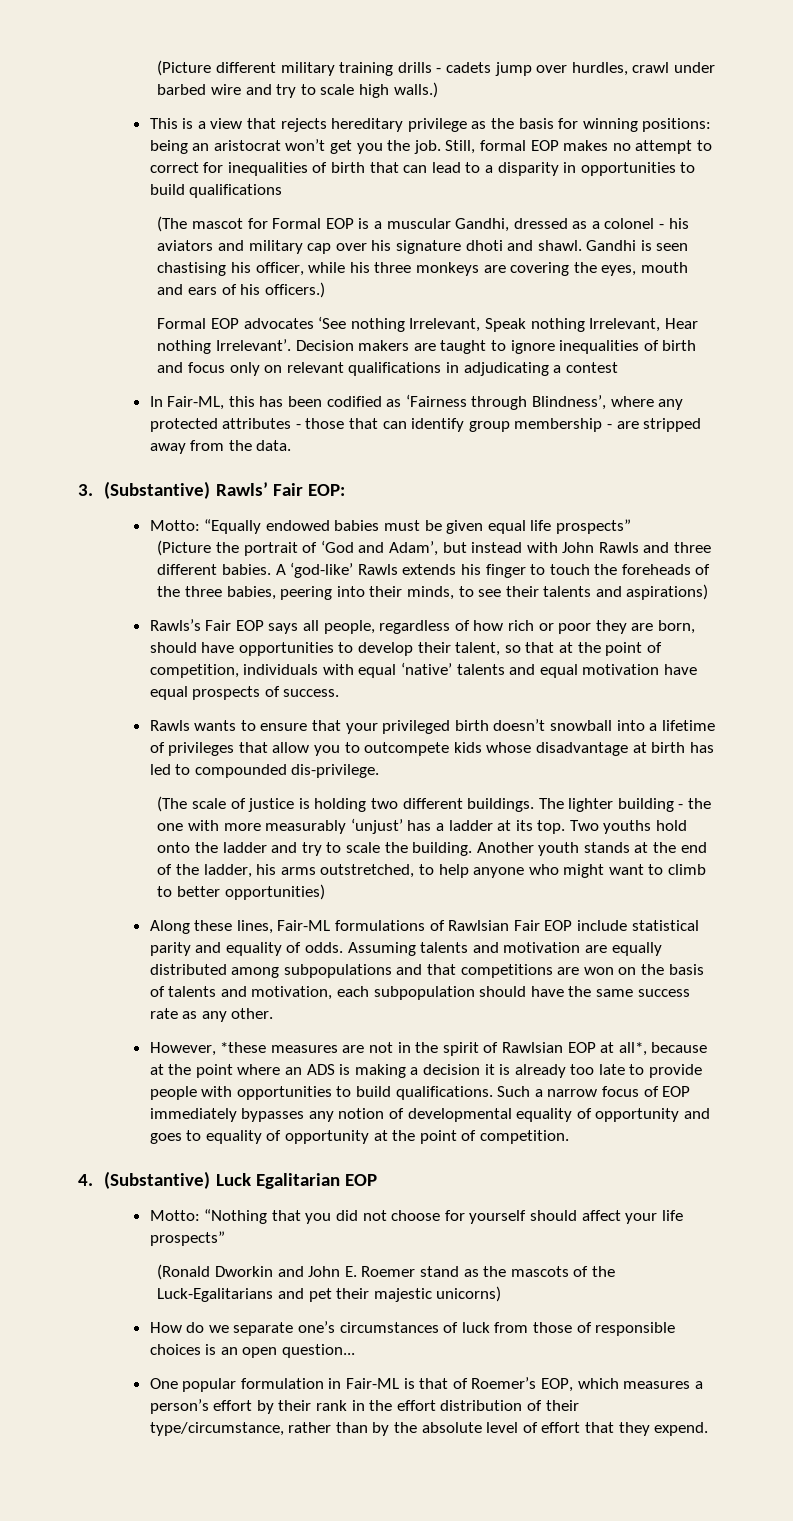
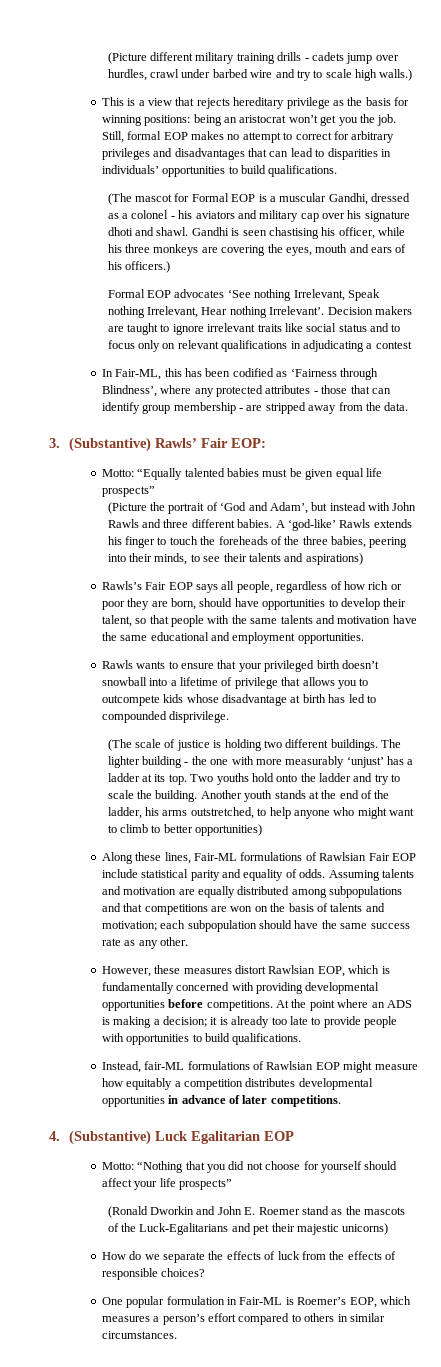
[227,162,365,176] inequalities of birth -> [351,131,395,143] [101,148,245,160] arbitrary privileges and disadvantages
[484,162,696,176] [149,184,283,198] a disparity in opportunities to build qualifications -> [327,148,391,160] [101,165,338,177] disparities in individuals’ opportunities to build qualifications.
[559,340,697,354] [157,362,184,373] inequalities of birth and -> [207,323,401,332] irrelevant traits like social status and to
[265,520,330,531] endowed -> [184,468,225,477] talented
[558,642,662,656] [149,662,578,678] at the point of competition, individuals with equal ‘native’ talents and equal -> [171,615,335,627] people with the same talents and
[149,686,340,700] equal prospects of success. -> [101,632,364,644] the same educational and employment opportunities.
[168,742,310,756] privileges that allow -> [234,677,335,689] privilege that allows
[291,764,380,778] dis-privilege. -> [169,711,230,723] disprivilege.
[251,986,333,1000] motivation, -> [101,921,157,931] motivation;
[220,1042,708,1056] [149,1064,164,1075] *these measures are not in the spirit of Rawlsian EOP at all*, because at -> [154,965,390,977] [101,982,380,994] [101,999,290,1011] these measures distort Rawlsian EOP, which is fundamentally concerned with providing developmental opportunities before competitions. At
[422,1064,480,1075] decision -> [163,1016,208,1027] decision;
[497,1086,691,1097] [149,1108,710,1122] [149,1130,569,1144] Such a narrow focus of EOP immediately bypasses any notion of developmental equality of opportunity and goes to equality of opportunity at the point of competition. -> [101,1061,418,1073] [101,1078,373,1090] [101,1095,341,1107] // Instead, fair-ML formulations of Rawlsian EOP might measure how equitably a competition distributes developmental opportunities in advance of later competitions.
[297,1321,439,1333] one’s circumstances -> [208,1251,261,1260] the effects
[532,1322,676,1336] [149,1344,355,1358] those of responsible choices is an open question... -> [329,1251,397,1260] [101,1268,206,1280] the effects of responsible choices?
[419,1378,468,1389] that of -> (294, 1301) none
[256,1400,579,1414] [149,1422,709,1436] by their rank in the effort distribution of their type/circumstance, rather than by the absolute level of effort that they expend. -> [238,1313,385,1325] [101,1331,177,1339] compared to others in similar circumstances.

